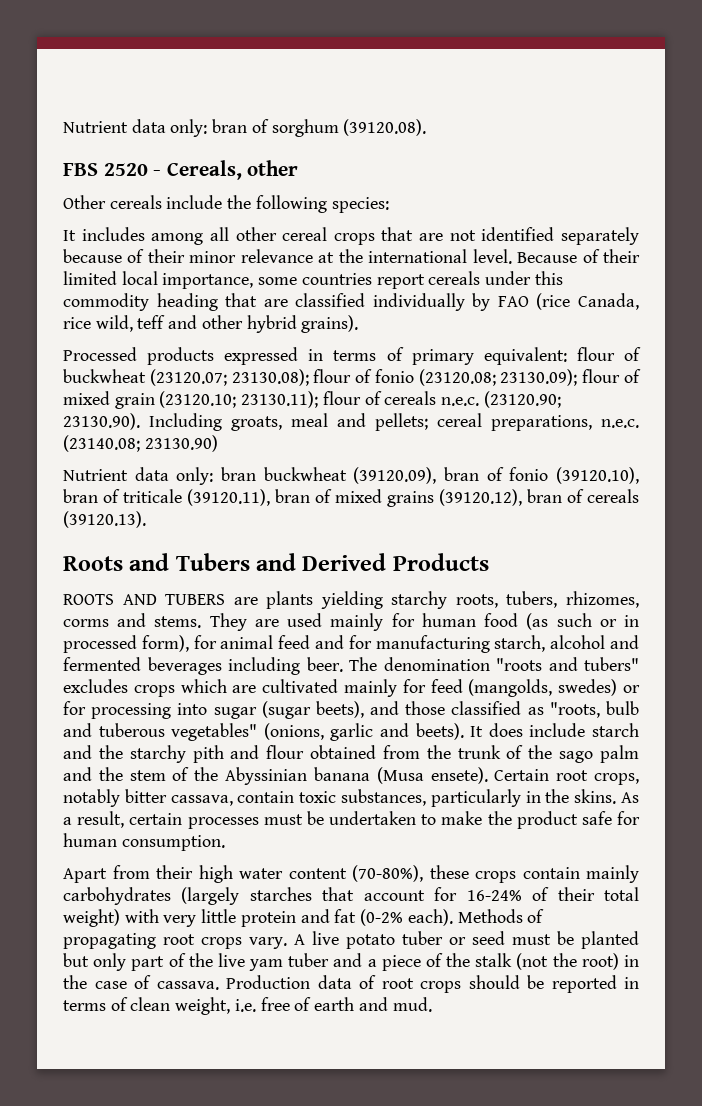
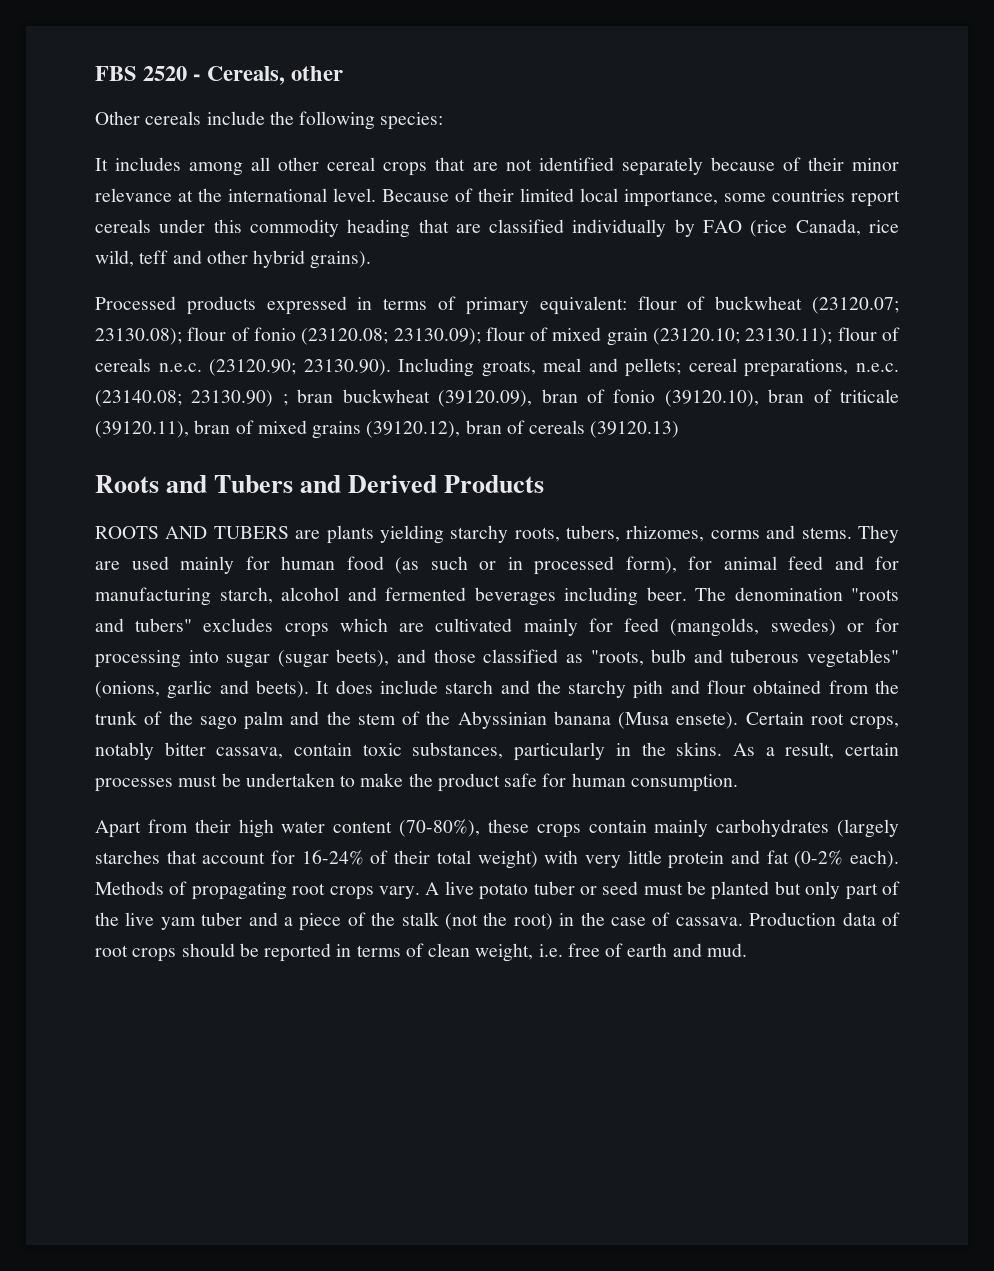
[63,119,427,137] Nutrient data only: bran of sorghum (39120.08). // -> (95, 73) none
[63,467,214,485] // Nutrient data only: -> [282,394,288,406] ;
[63,511,146,528] (39120.13). -> [590,421,680,438] (39120.13)

